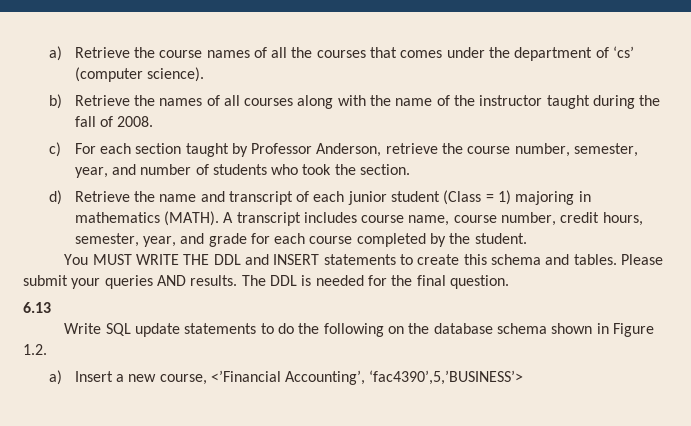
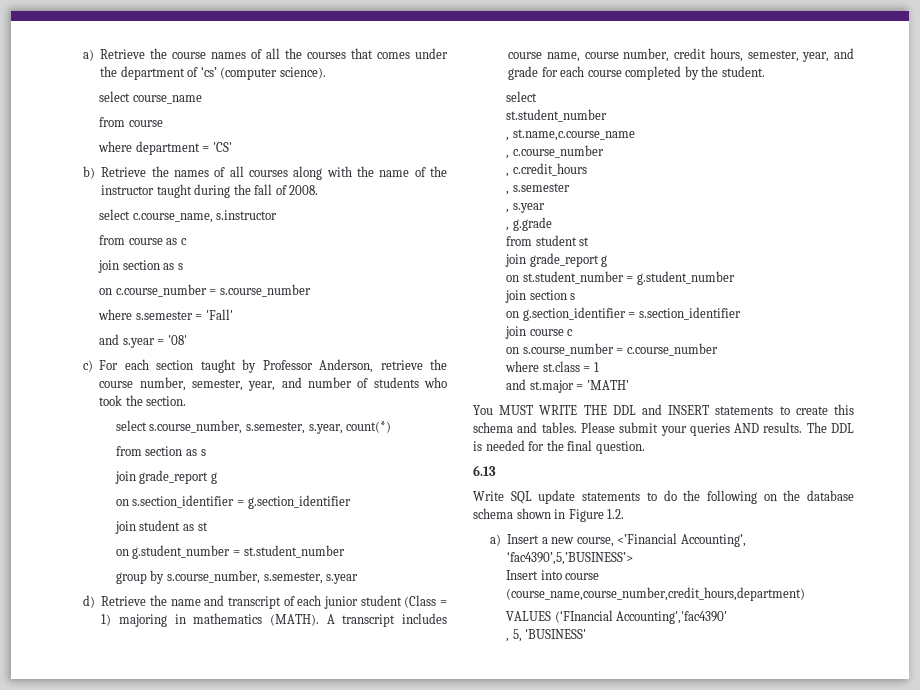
(204, 74) none -> [99,91,202,104] [99,117,163,127] [98,141,232,155] // select course_name // from course // where department = 'CS'
(154, 121) none -> [99,209,278,223] [99,235,187,245] [98,260,183,273] [99,284,311,297] [98,309,233,320] [99,334,187,348] // select c.course_name, s.instructor // from course as c // join section as s // on c.course_number = s.course_number // where s.semester = 'Fall' // and s.year = '08'
(411, 169) none -> [115,420,392,434] [115,446,206,456] [114,470,217,484] [115,495,351,509] [114,520,208,534] [115,545,345,559] [115,570,359,584] // select s.course_number, s.semester, s.year, count(*) // from section as s // join grade_report g // on s.section_identifier = g.section_identifier // join student as st // on g.student_number = st.student_number // group by s.course_number, s.semester, s.year
(527, 238) none -> [506,91,538,102] [506,109,608,122] [506,129,635,141] [506,145,604,159] [506,163,587,177] [506,183,570,195] [506,203,545,213] [506,217,552,231] [506,235,590,246] [505,253,608,267] [506,271,735,285] [505,290,576,303] [506,307,741,321] [505,326,574,339] [506,343,718,356] [505,361,599,372] [506,379,629,393] // select // st.student_number // , st.name,c.course_name // , c.course_number // , c.credit_hours // , s.semester // , s.year // , g.grade // from student st // join grade_report g // on st.student_number = g.student_number // join section s // on g.section_identifier = s.section_identifier // join course c // on s.course_number = c.course_number // where st.class = 1 // and st.major = 'MATH'
(524, 377) none -> [506,570,600,580] [506,587,806,601] [506,610,728,624] [506,629,587,642] // Insert into course (course_name,course_number,credit_hours,department) // VALUES (‘FInancial Accounting','fac4390' // , 5, 'BUSINESS'

